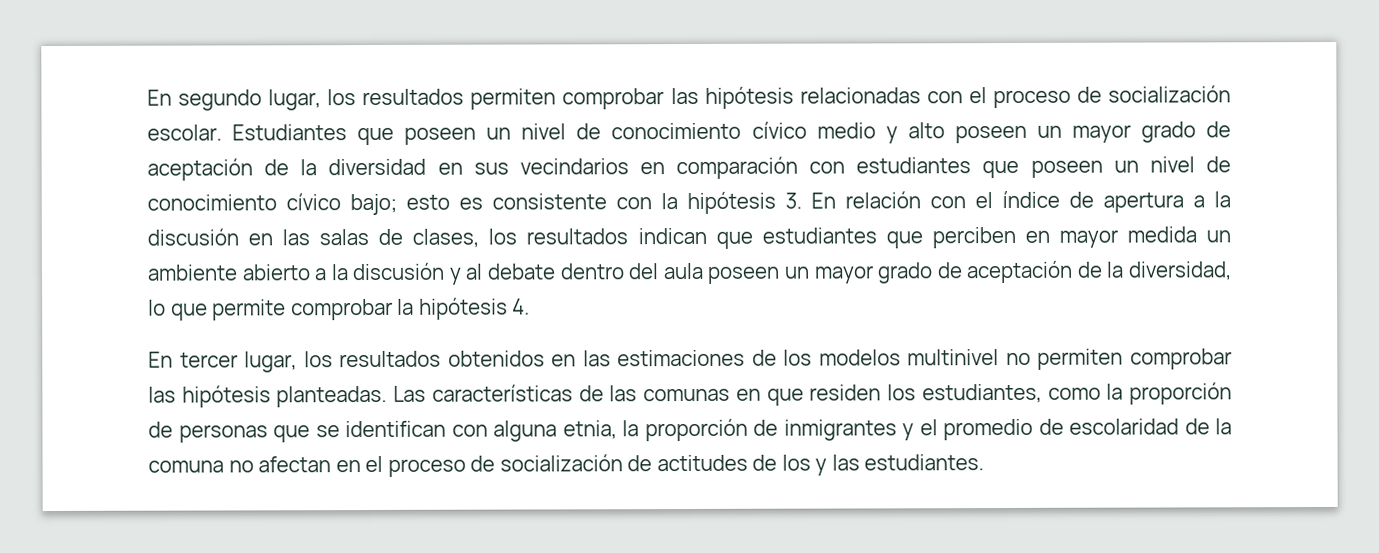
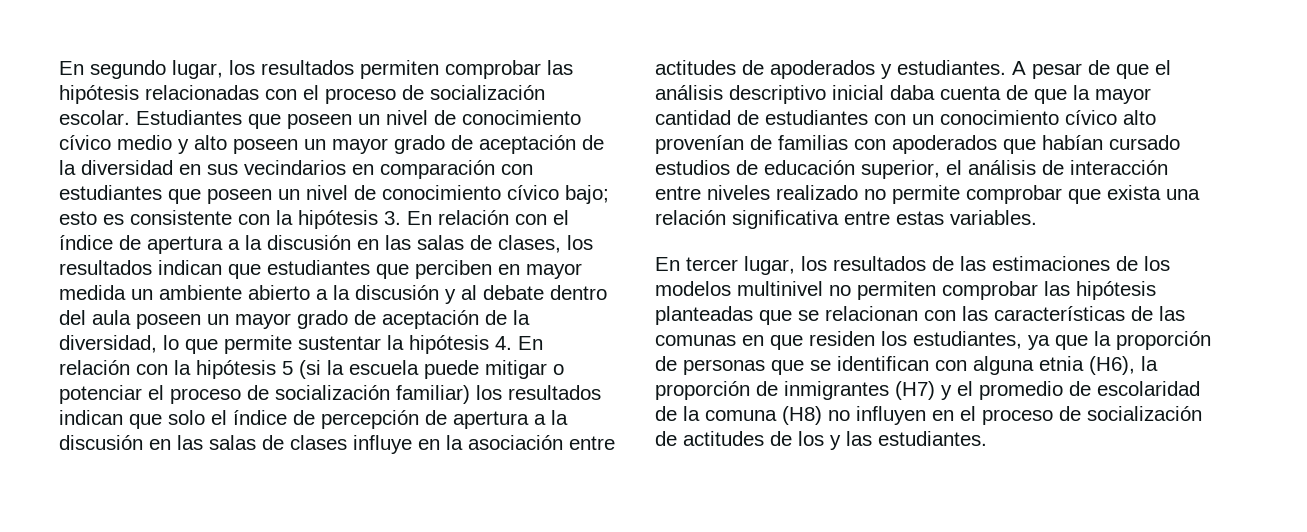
[290,298,393,321] comprobar -> [298,336,381,350] sustentar
(531, 306) none -> [518,336,543,350] [59,360,564,379] [59,385,601,404] [59,410,568,429] [59,435,615,454] [655,60,1171,79] [655,85,1151,104] [655,110,1156,125] [655,135,1180,154] [655,160,1168,179] [655,185,1200,204] [655,210,1037,229] En relación con la hipótesis 5 (si la escuela puede mitigar o potenciar el proceso de socialización familiar) los resultados indican que solo el índice de percepción de apertura a la discusión en las salas de clases influye en la asociación entre actitudes de apoderados y estudiantes. A pesar de que el análisis descriptivo inicial daba cuenta de que la mayor cantidad de estudiantes con un conocimiento cívico alto provenían de familias con apoderados que habían cursado estudios de educación superior, el análisis de interacción entre niveles realizado no permite comprobar que exista una relación significativa entre estas variables.
[447,350,577,367] obtenidos en -> [932,256,954,271] de
[276,385,427,408] planteadas. Las -> [655,306,988,325] planteadas que se relacionan con las
[1047,387,1101,400] como -> [1028,335,1088,350] ya que
[562,420,617,440] etnia, -> [1039,356,1135,375] etnia (H6),
(897, 430) none -> [895,381,935,400] (H7)
[228,456,332,473] no afectan -> [782,406,926,425] (H8) no influyen

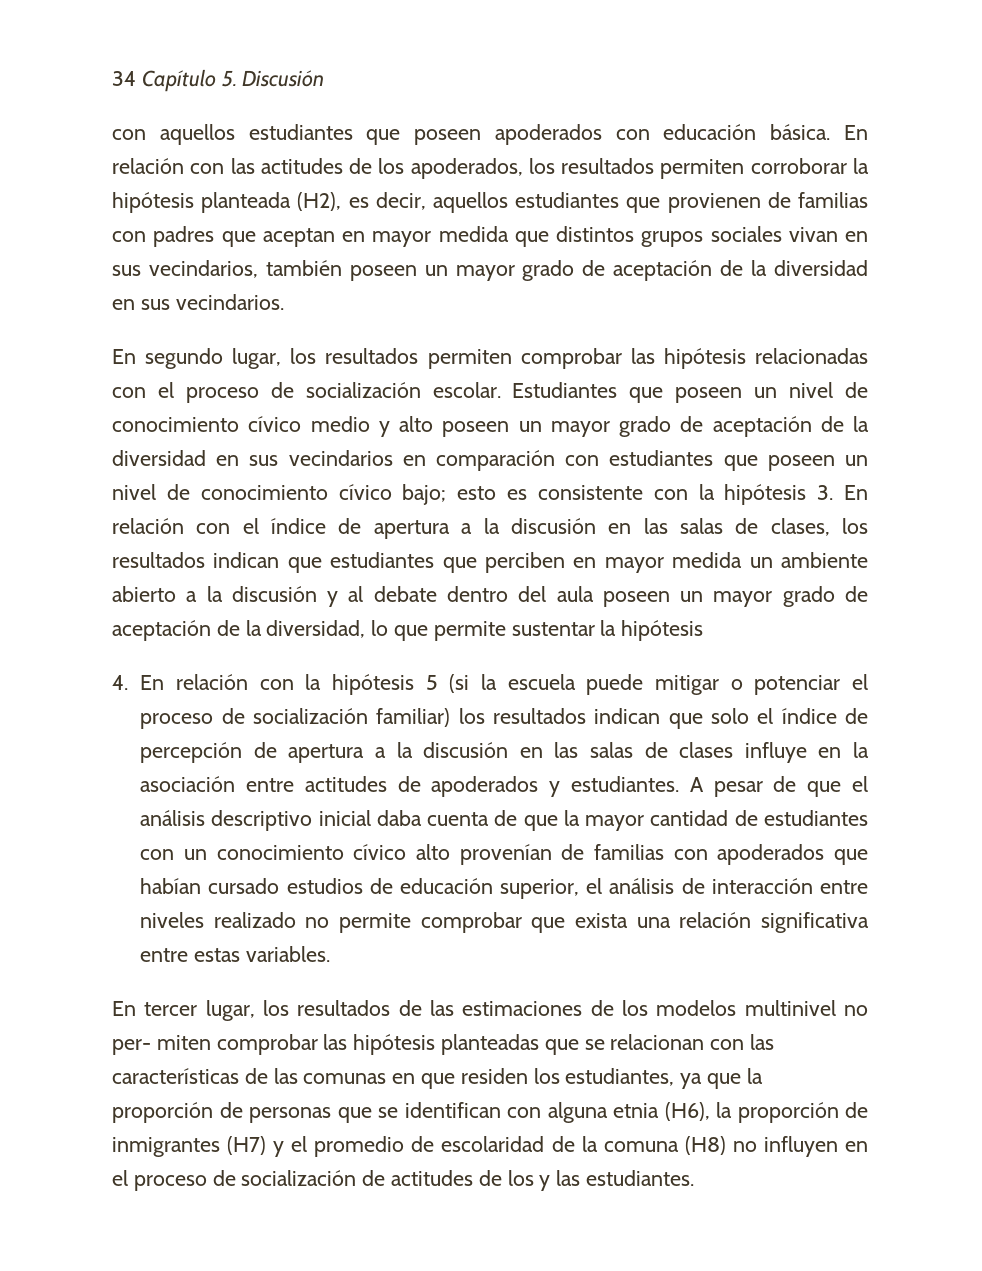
(59, 68) none -> [112,69,325,92] [112,124,869,145] [112,158,869,179] [112,192,869,213] [112,226,868,247] [112,260,869,281] [112,294,284,310] 34 Capítulo 5. Discusión // con aquellos estudiantes que poseen apoderados con educación básica. En relación con las actitudes de los apoderados, los resultados permiten corroborar la hipótesis planteada (H2), es decir, aquellos estudiantes que provienen de familias con padres que aceptan en mayor medida que distintos grupos sociales vivan en sus vecindarios, también poseen un mayor grado de aceptación de la diversidad en sus vecindarios. //
(489, 344) none -> (704, 630) //
[857,281,936,300] permiten -> [112,1035,211,1055] per- miten

